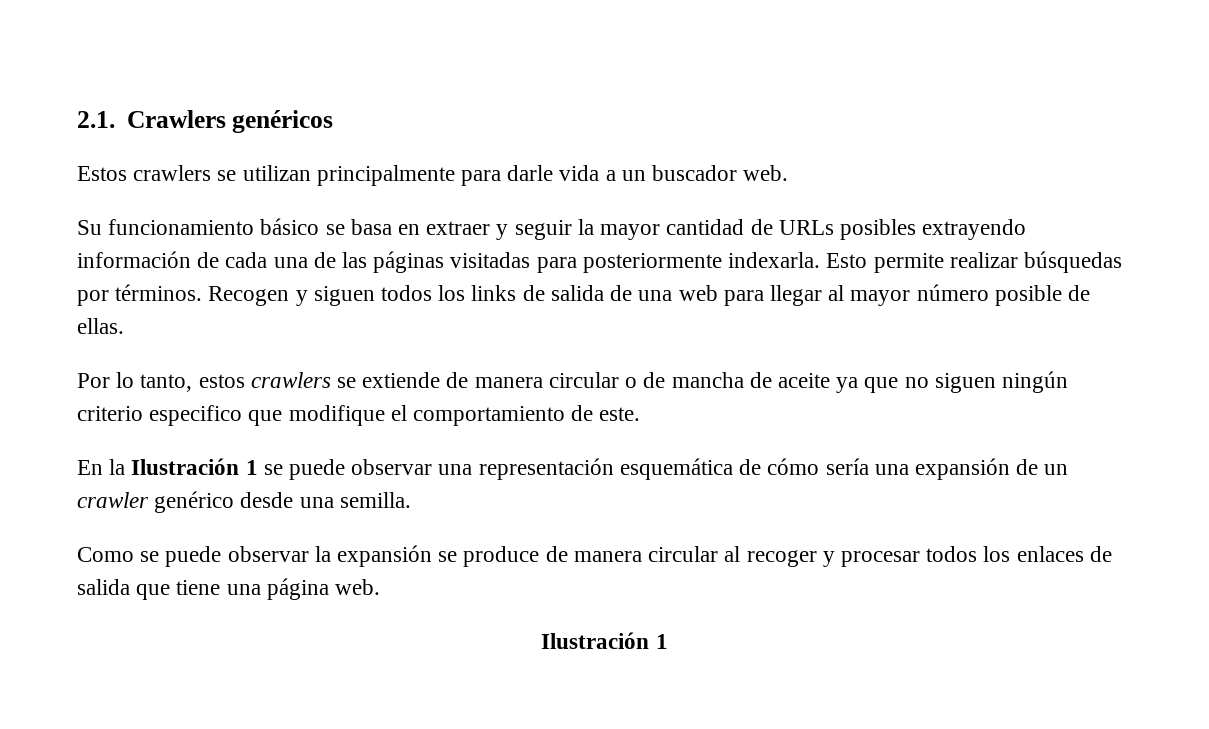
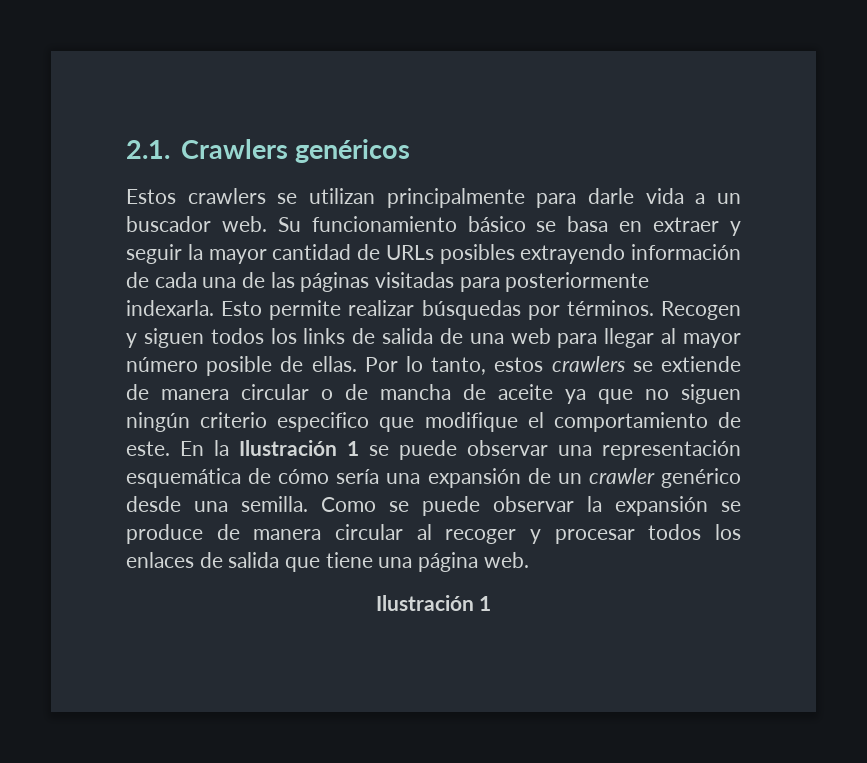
(789, 173) // -> (267, 224) none
(124, 326) // -> (357, 364) none
(641, 414) // -> (170, 448) none
(411, 500) // -> (308, 504) none

